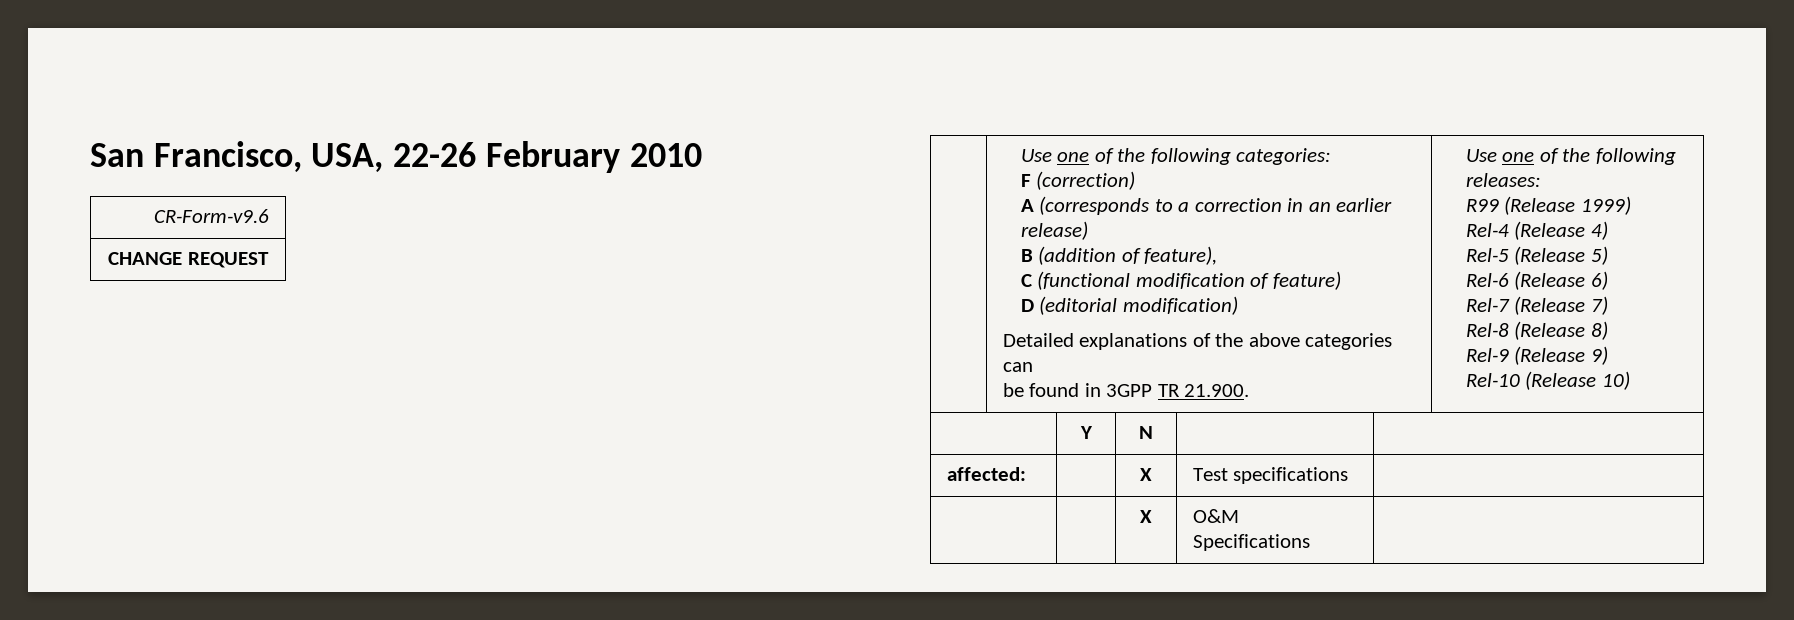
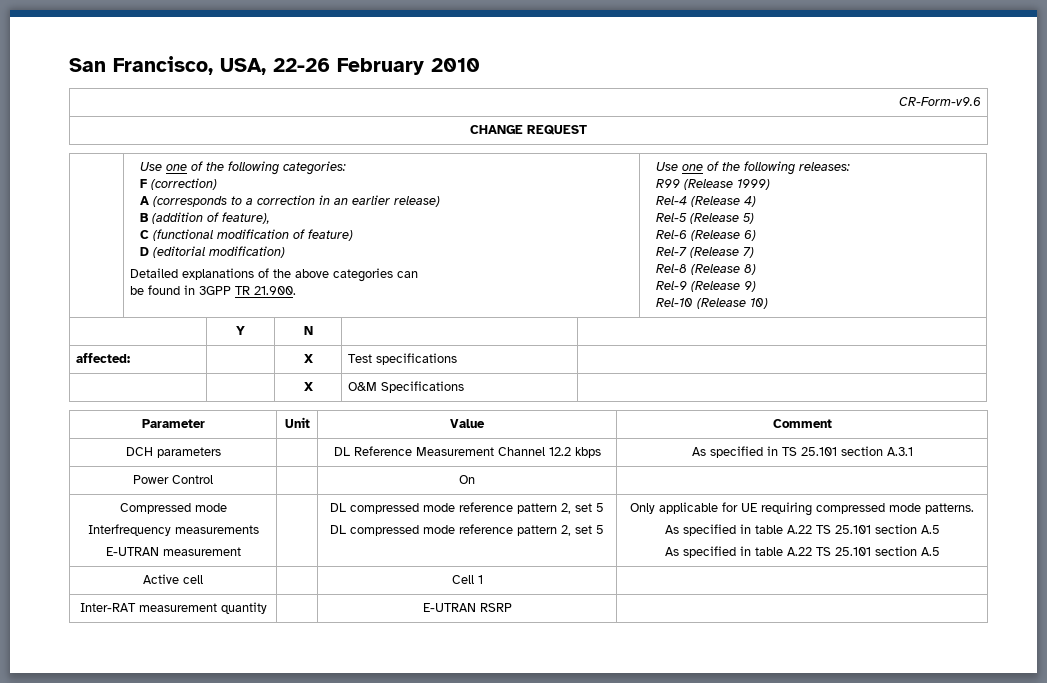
(1310, 542) none -> [141,419,205,428] [284,417,310,428] [450,419,485,428] [772,419,832,428] [125,447,221,458] [333,446,601,458] [691,446,913,458] [133,475,213,484] [459,475,475,484] [119,503,227,514] [87,524,259,536] [105,547,241,556] [330,502,604,514] [330,524,604,536] [630,502,974,516] [664,524,940,536] [664,546,940,558] [143,574,203,584] [451,575,483,584] [79,602,267,614] [422,603,512,612] // Parameter | Unit | Value | Comment // DCH parameters | | DL Reference Measurement Channel 12.2 kbps | As specified in TS 25.101 section A.3.1 // Power Control | | On | // Compressed mode // Interfrequency measurements // E-UTRAN measurement | | DL compressed mode reference pattern 2, set 5 // DL compressed mode reference pattern 2, set 5 | Only applicable for UE requiring compressed mode patterns. // As specified in table A.22 TS 25.101 section A.5 // As specified in table A.22 TS 25.101 section A.5 // Active cell | | Cell 1 | // Inter-RAT measurement quantity | | E-UTRAN RSRP |

